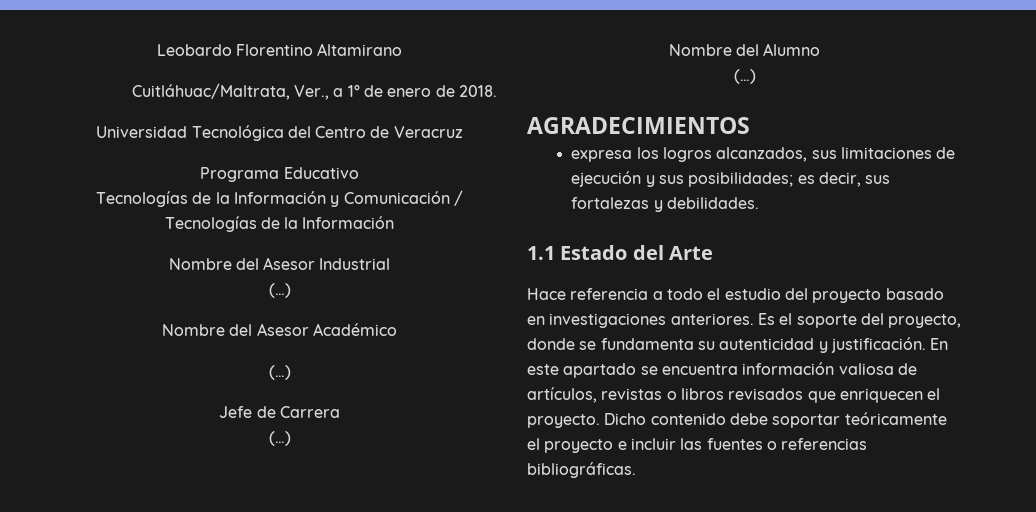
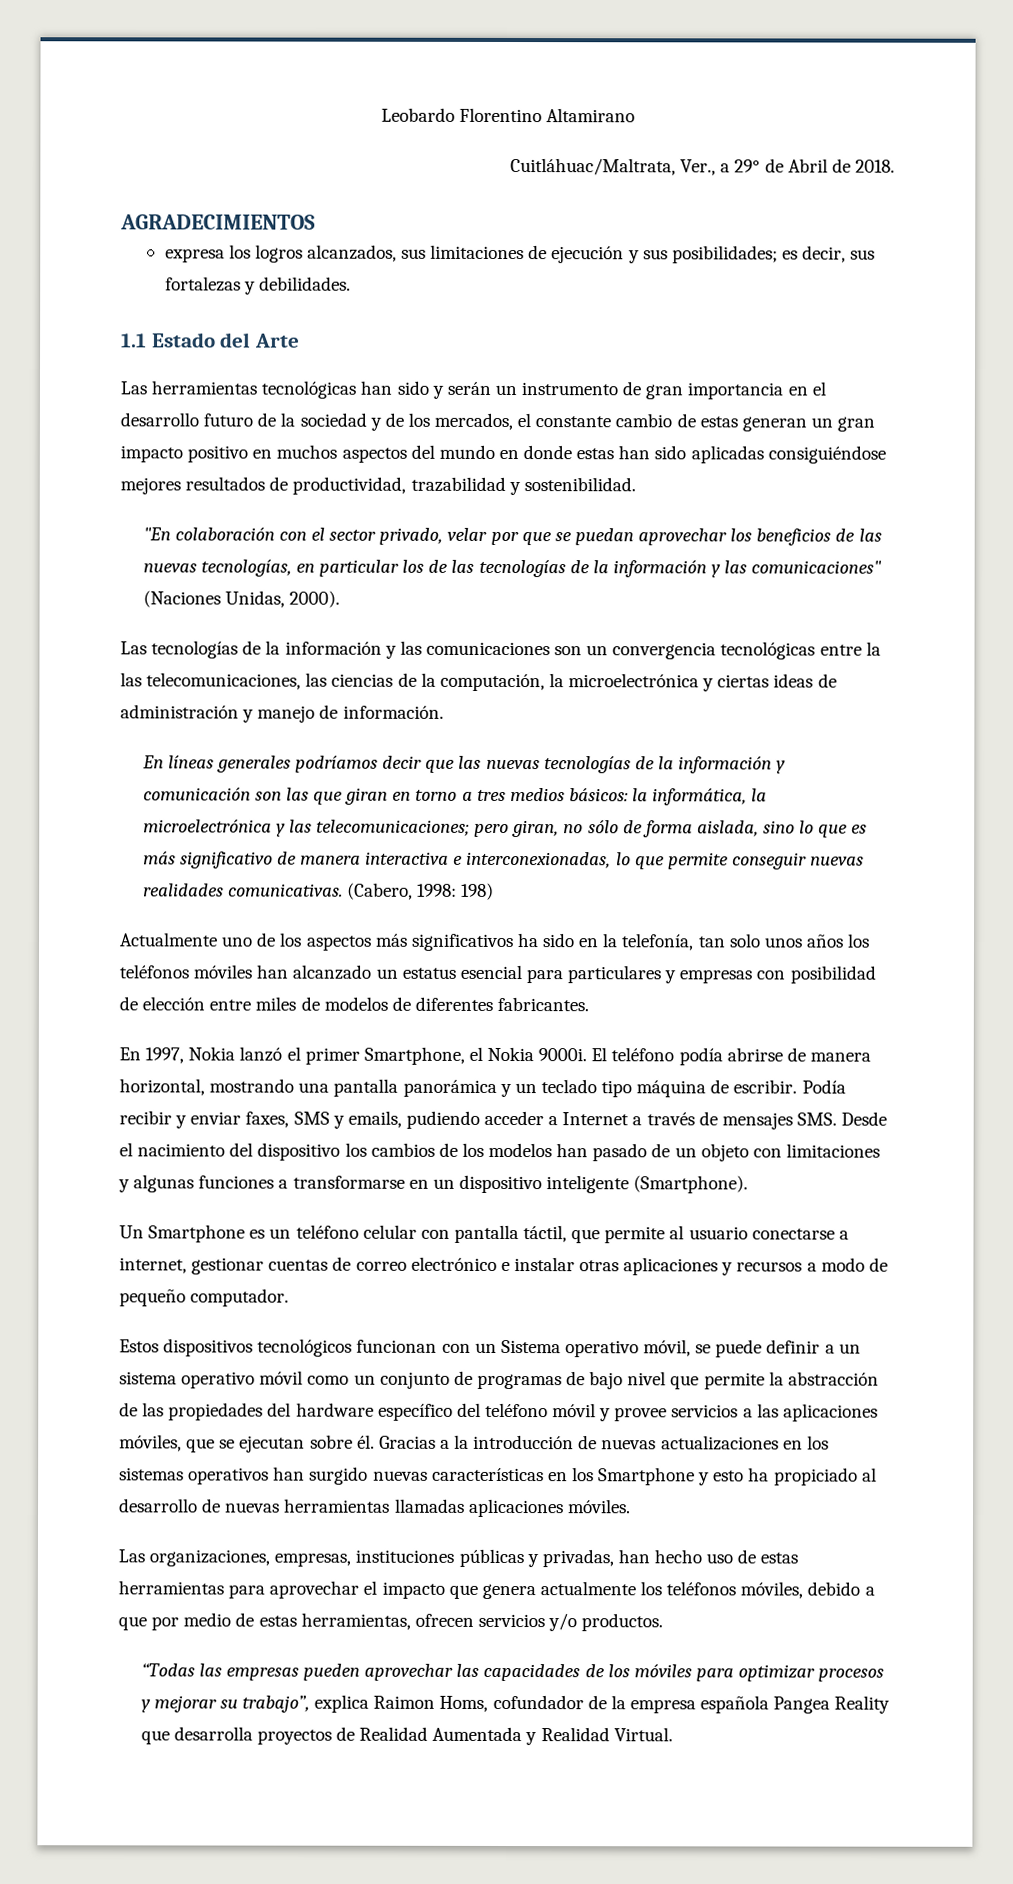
[347,84,432,97] 1° de enero -> [734,158,828,173] 29° de Abril
[96,125,463,141] [200,167,359,182] [96,190,463,207] [164,216,395,232] [168,257,391,270] [268,283,291,298] [162,323,397,336] [268,365,291,380] [219,406,340,418] [268,431,291,446] [668,43,821,56] [733,69,756,84] // Universidad Tecnológica del Centro de Veracruz // Programa Educativo // Tecnologías de la Información y Comunicación / Tecnologías de la Información // Nombre del Asesor Industrial // (…) // Nombre del Asesor Académico // (…) // Jefe de Carrera // (…) // Nombre del Alumno // (…) -> (895, 166) none
[527,288,944,303] [527,313,962,328] [527,337,949,353] [527,362,917,378] [527,387,941,403] [527,412,947,428] [527,438,868,453] [527,462,636,478] Hace referencia a todo el estudio del proyecto basado en investigaciones anteriores. Es el soporte del proyecto, donde se fundamenta su autenticidad y justificación. En este apartado se encuentra información valiosa de artículos, revistas o libros revisados que enriquecen el proyecto. Dicho contenido debe soportar teóricamente el proyecto e incluir las fuentes o referencias bibliográficas. -> [120,380,826,400] [120,412,876,432] [120,444,886,464] [120,476,636,496] [142,527,882,546] [142,559,883,578] [142,590,340,608] [120,640,881,660] [120,672,837,692] [120,704,444,723] [141,755,787,774] [142,787,768,806] [142,819,868,838] [142,851,865,870] [142,882,495,900] [119,932,871,952] [119,964,876,984] [119,996,590,1012] [119,1046,871,1066] [119,1078,846,1098] [119,1110,888,1130] [119,1142,880,1162] [118,1174,749,1194] [119,1224,849,1244] [119,1256,888,1276] [119,1288,290,1307] [119,1338,861,1358] [119,1370,879,1390] [119,1402,878,1422] [119,1434,829,1453] [119,1466,877,1486] [119,1498,631,1518] [118,1548,799,1568] [118,1580,875,1600] [118,1612,664,1632] [140,1663,885,1682] [140,1694,891,1714] [140,1726,673,1746] Las herramientas tecnológicas han sido y serán un instrumento de gran importancia en el desarrollo futuro de la sociedad y de los mercados, el constante cambio de estas generan un gran impacto positivo en muchos aspectos del mundo en donde estas han sido aplicadas consiguiéndose mejores resultados de productividad, trazabilidad y sostenibilidad. // "En colaboración con el sector privado, velar por que se puedan aprovechar los beneficios de las nuevas tecnologías, en particular los de las tecnologías de la información y las comunicaciones" (Naciones Unidas, 2000). // Las tecnologías de la información y las comunicaciones son un convergencia tecnológicas entre la las telecomunicaciones, las ciencias de la computación, la microelectrónica y ciertas ideas de administración y manejo de información. // En líneas generales podríamos decir que las nuevas tecnologías de la información y comunicación son las que giran en torno a tres medios básicos: la informática, la microelectrónica y las telecomunicaciones; pero giran, no sólo de forma aislada, sino lo que es más significativo de manera interactiva e interconexionadas, lo que permite conseguir nuevas realidades comunicativas. (Cabero, 1998: 198) // Actualmente uno de los aspectos más significativos ha sido en la telefonía, tan solo unos años los teléfonos móviles han alcanzado un estatus esencial para particulares y empresas con posibilidad de elección entre miles de modelos de diferentes fabricantes. // En 1997, Nokia lanzó el primer Smartphone, el Nokia 9000i. El teléfono podía abrirse de manera horizontal, mostrando una pantalla panorámica y un teclado tipo máquina de escribir. Podía recibir y enviar faxes, SMS y emails, pudiendo acceder a Internet a través de mensajes SMS. Desde el nacimiento del dispositivo los cambios de los modelos han pasado de un objeto con limitaciones y algunas funciones a transformarse en un dispositivo inteligente (Smartphone). // Un Smartphone es un teléfono celular con pantalla táctil, que permite al usuario conectarse a internet, gestionar cuentas de correo electrónico e instalar otras aplicaciones y recursos a modo de pequeño computador. // Estos dispositivos tecnológicos funcionan con un Sistema operativo móvil, se puede definir a un sistema operativo móvil como un conjunto de programas de bajo nivel que permite la abstracción de las propiedades del hardware específico del teléfono móvil y provee servicios a las aplicaciones móviles, que se ejecutan sobre él. Gracias a la introducción de nuevas actualizaciones en los sistemas operativos han surgido nuevas características en los Smartphone y esto ha propiciado al desarrollo de nuevas herramientas llamadas aplicaciones móviles. // Las organizaciones, empresas, instituciones públicas y privadas, han hecho uso de estas herramientas para aprovechar el impacto que genera actualmente los teléfonos móviles, debido a que por medio de estas herramientas, ofrecen servicios y/o productos. // “Todas las empresas pueden aprovechar las capacidades de los móviles para optimizar procesos y mejorar su trabajo”, explica Raimon Homs, cofundador de la empresa española Pangea Reality que desarrolla proyectos de Realidad Aumentada y Realidad Virtual.

